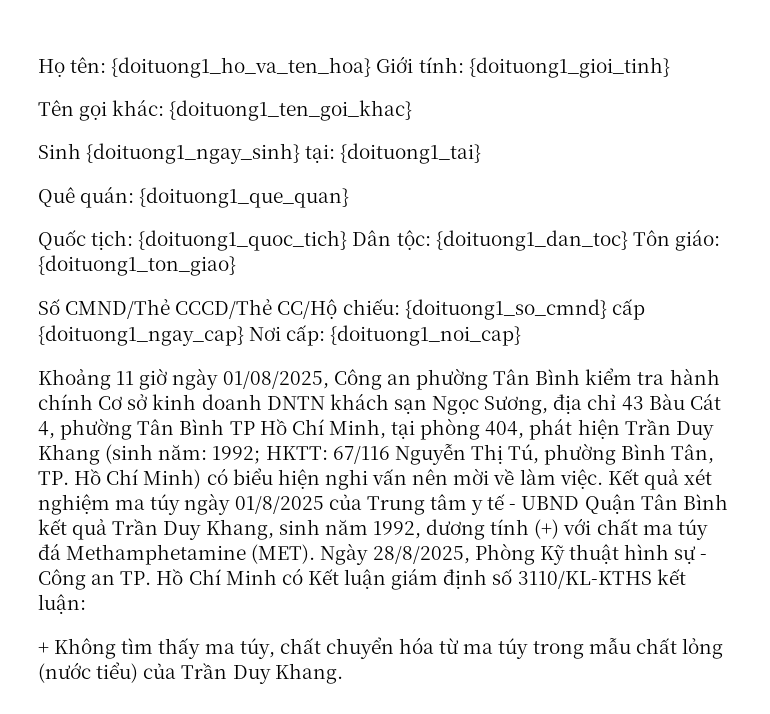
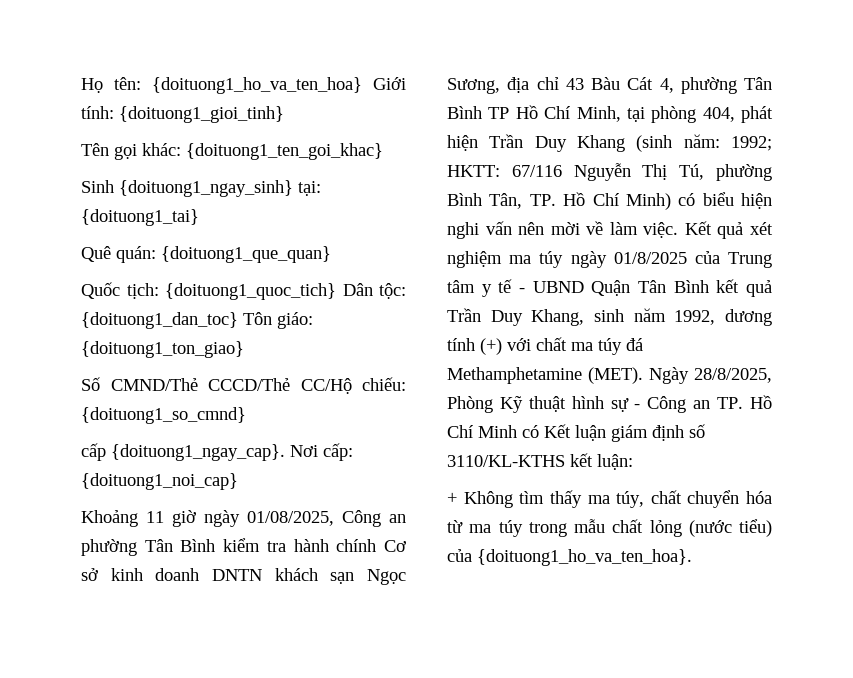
[611,299,645,320] [38,325,244,346] cấp {doituong1_ngay_cap} -> [81,443,285,461] // cấp {doituong1_ngay_cap}.
[181,663,343,684] Trần Duy Khang. -> [477,549,692,566] {doituong1_ho_va_ten_hoa}.

